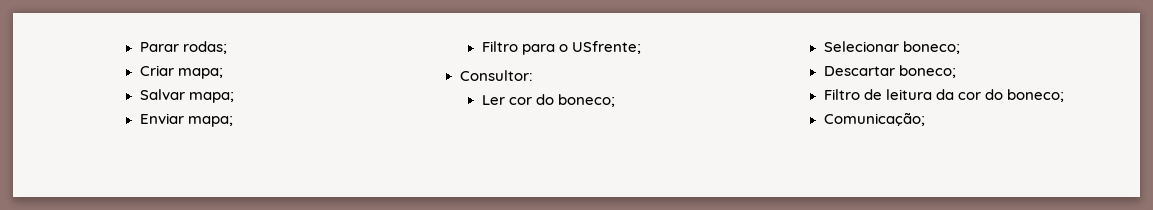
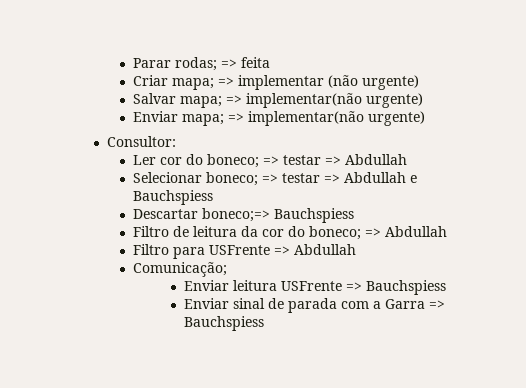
(227, 47) none -> [220,57,270,68] => feita
(223, 73) none -> [217,75,419,90] => implementar (não urgente)
(234, 97) none -> [225,93,423,108] => implementar(não urgente)
[481,41,641,55] // Filtro para o USfrente; -> [227,111,425,126] => implementar(não urgente)
[823,41,960,54] // Selecionar boneco; -> [262,154,407,165] [132,172,417,186] [132,190,213,205] => testar => Abdullah // Selecionar boneco; => testar => Abdullah e Bauchspiess
[898,65,956,78] boneco; -> [201,208,354,223] boneco;=> Bauchspiess
[823,112,925,126] // Comunicação; -> [364,226,447,237] [132,244,356,259] [132,262,227,277] [183,280,446,295] [183,298,445,313] [183,316,264,331] => Abdullah // Filtro para USFrente => Abdullah // Comunicação; // Enviar leitura USFrente => Bauchspiess // Enviar sinal de parada com a Garra => Bauchspiess

